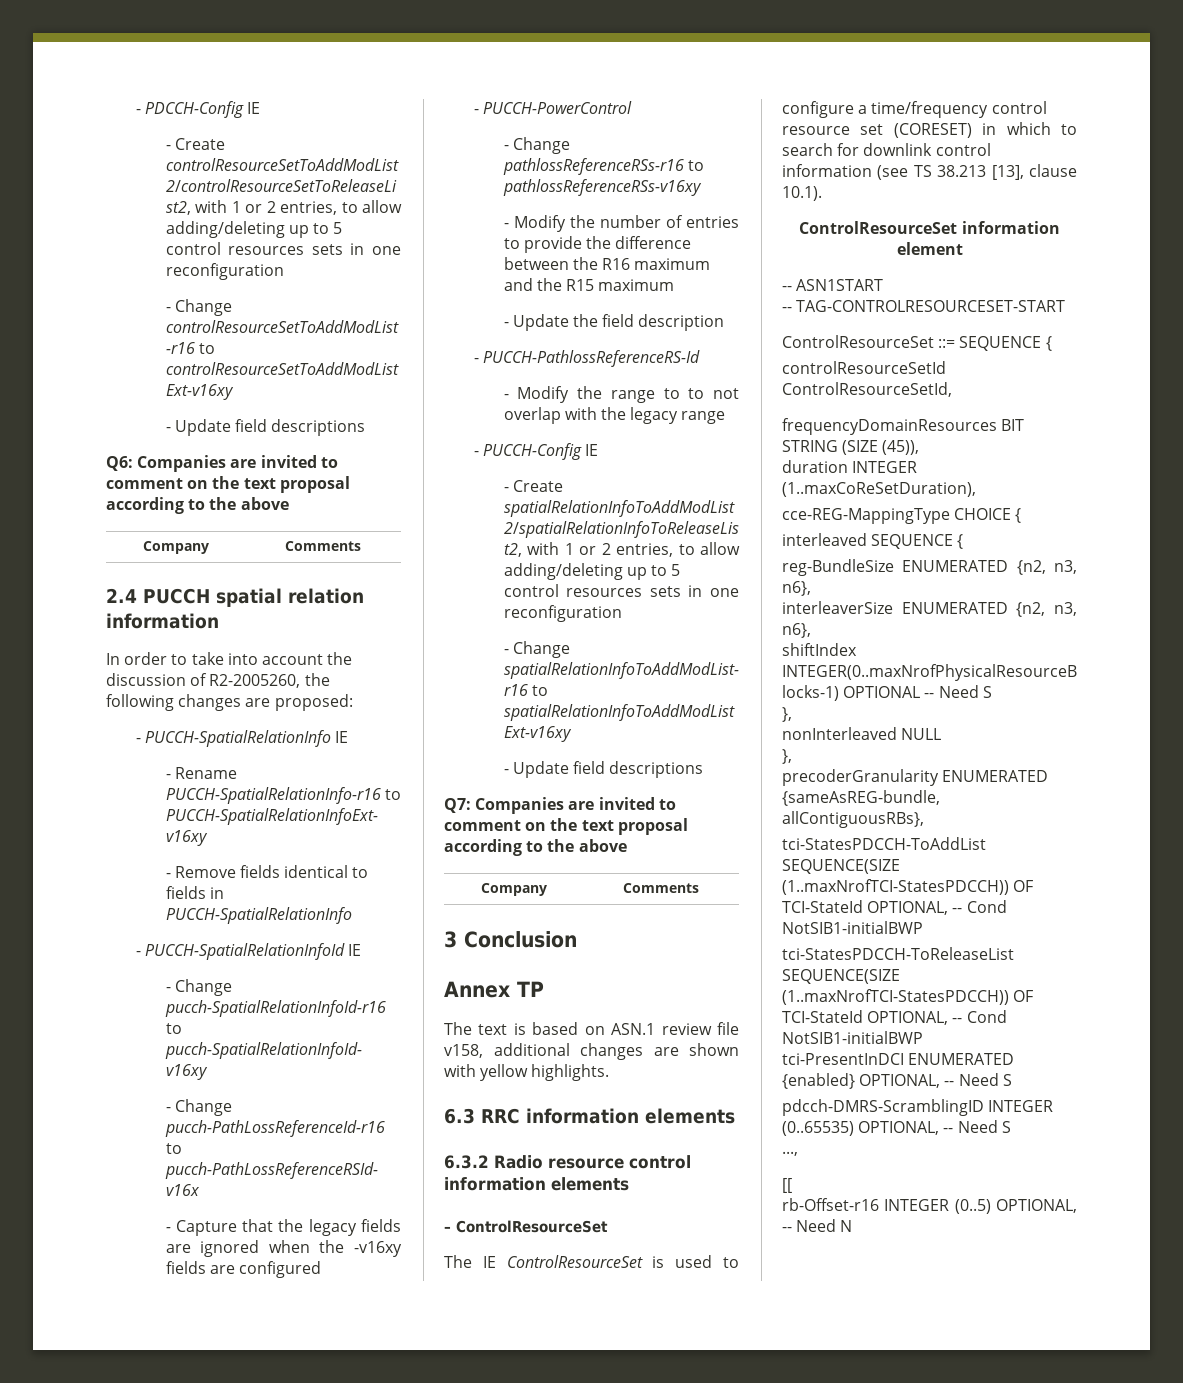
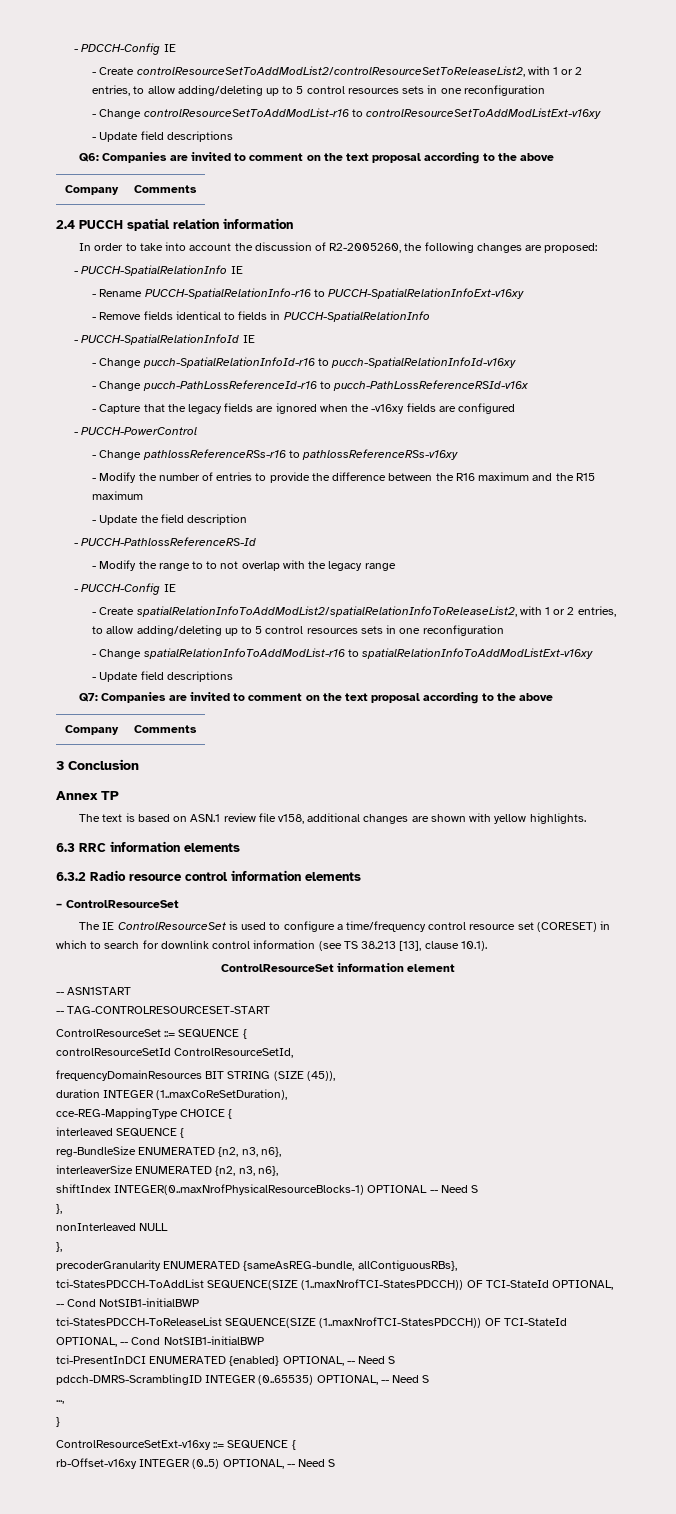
[782,1178,792,1193] [782,1198,879,1211] [[ // rb-Offset-r16 -> [56,1417,60,1427] [56,1440,296,1450] [56,1458,137,1469] } // ControlResourceSetExt-v16xy ::= SEQUENCE { // rb-Offset-v16xy
[840,1220,853,1232] N -> [328,1459,336,1467] S

